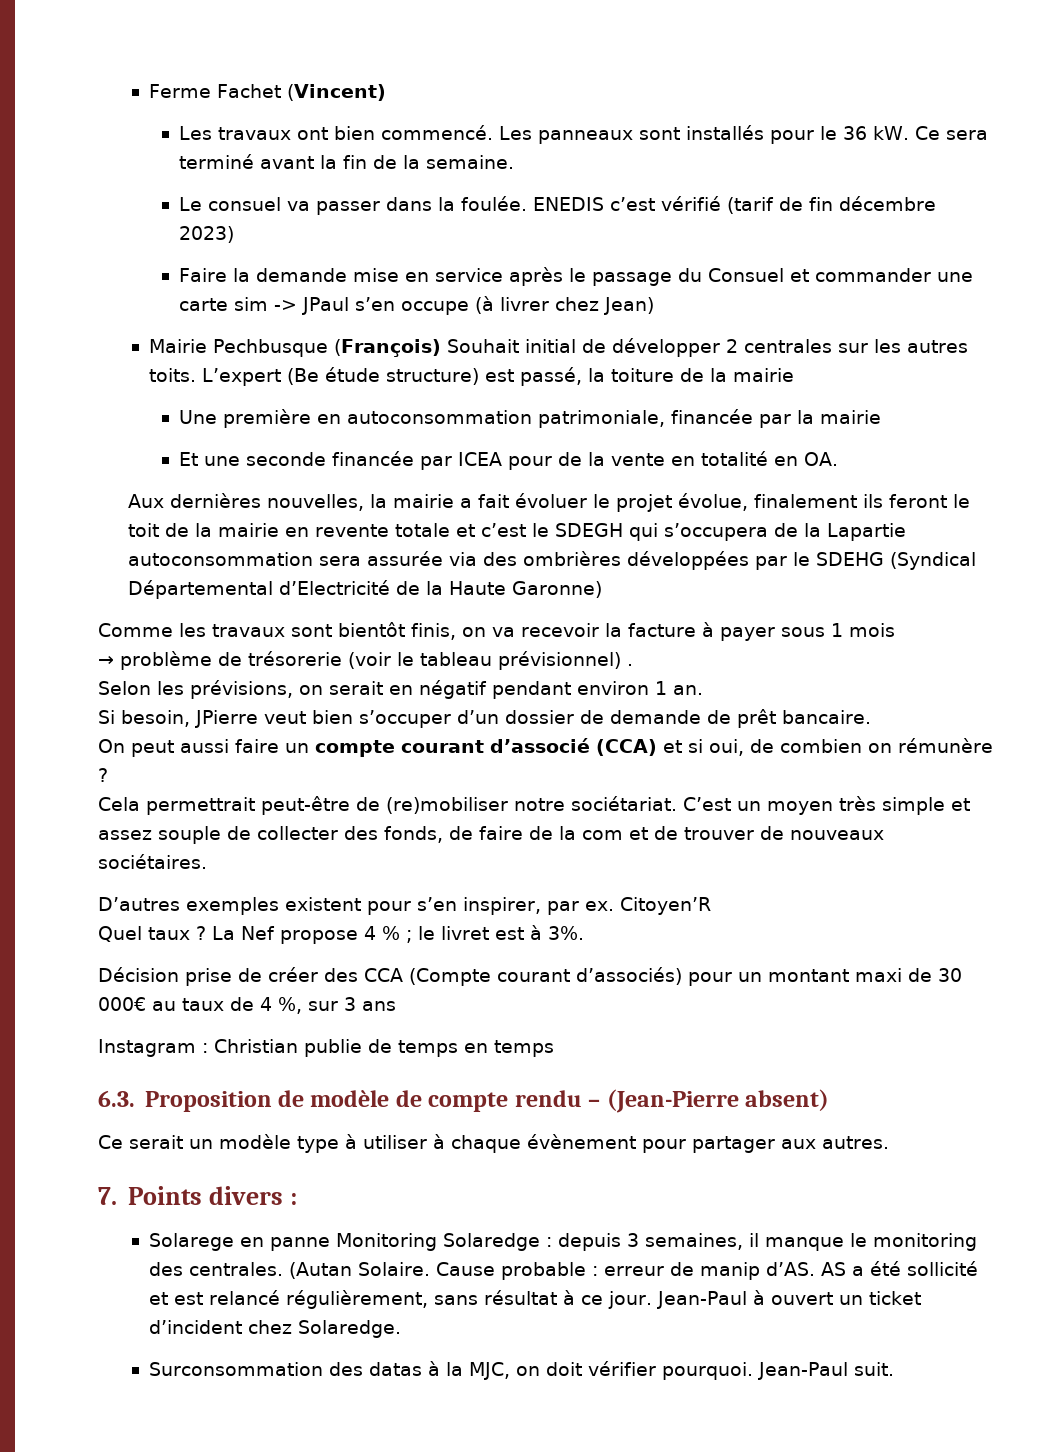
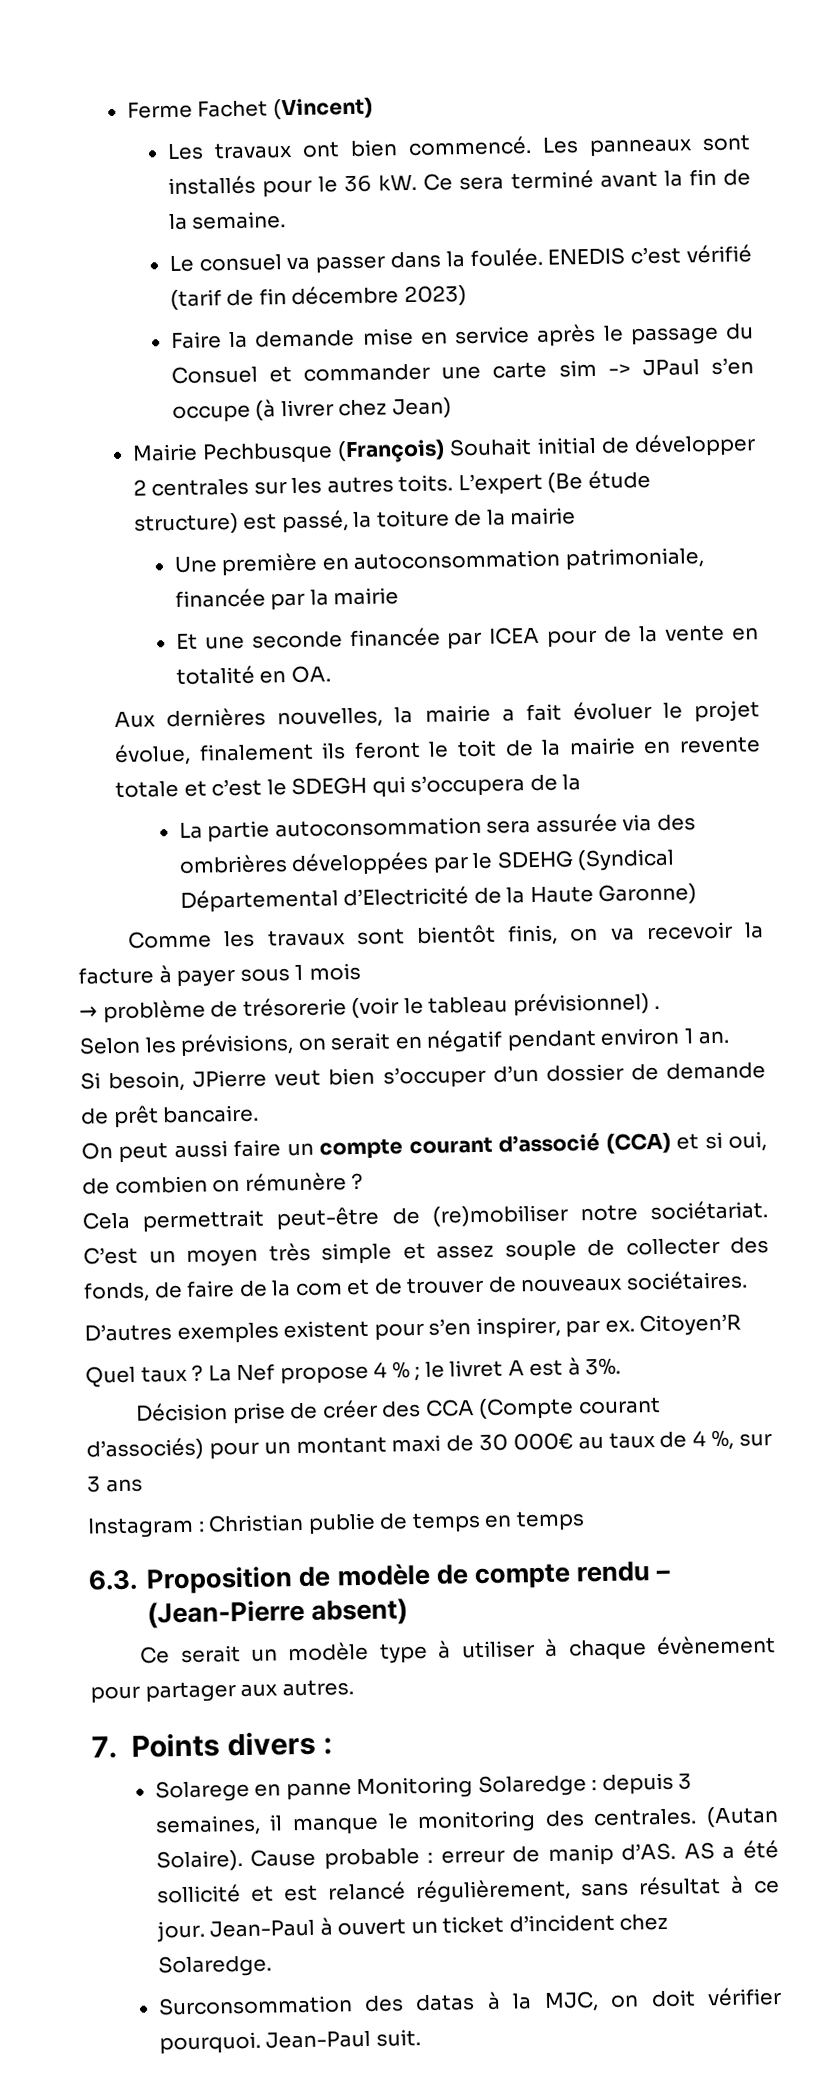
[827,523,907,541] Lapartie -> [178,820,271,843] // La partie
(489, 933) none -> [507,1360,525,1376] A
[358,1262,431,1276] Solaire. -> [155,1850,243,1872] Solaire).

